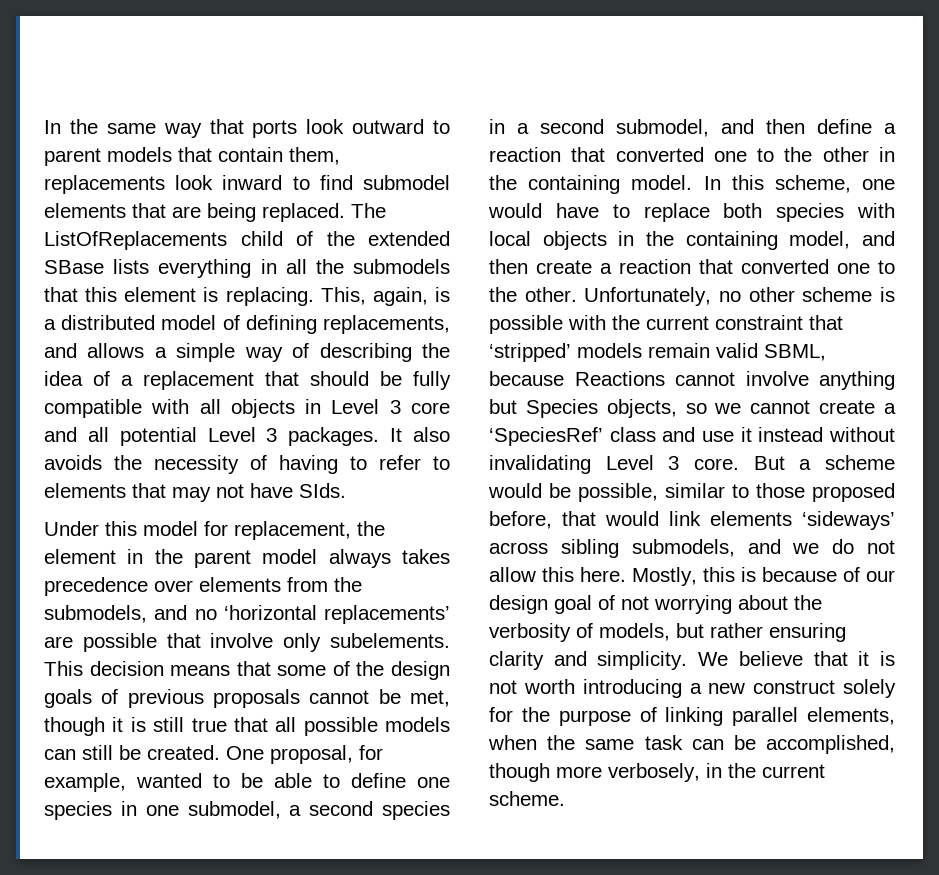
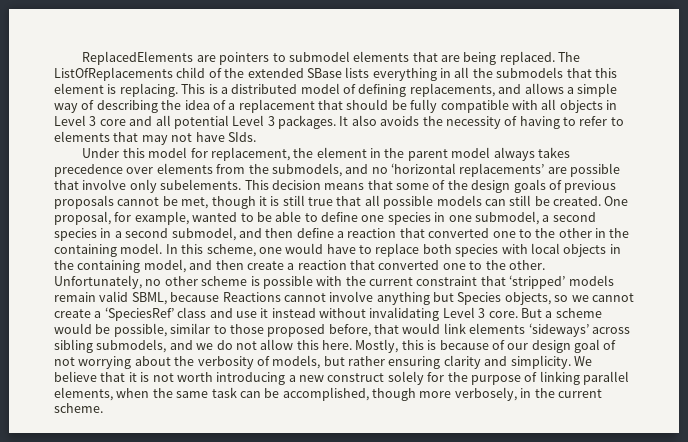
[44,119,450,138] [44,147,340,166] [44,175,353,194] In the same way that ports look outward to parent models that contain them, replacements look inward to find -> [82,51,286,65] ReplacedElements are pointers to
[320,287,428,306] This, again, -> [181,84,206,94] This

